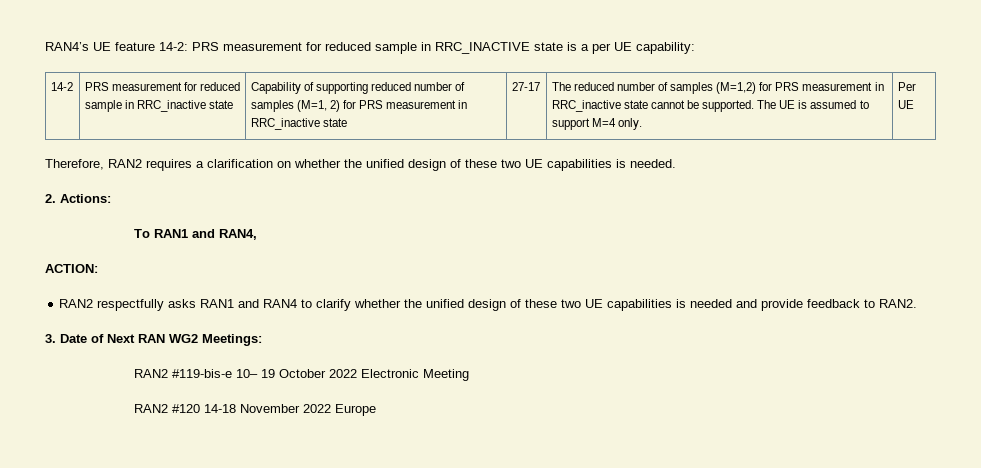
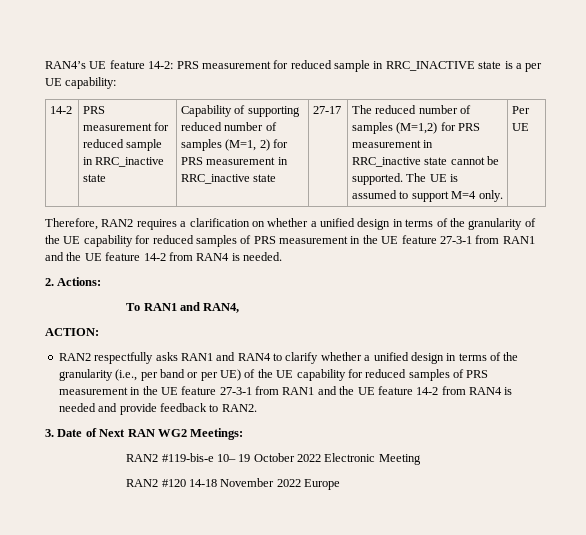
[344,159,612,171] the unified design of these two UE capabilities -> [310,218,536,230] [45,235,535,247] [45,252,230,261] a unified design in terms of the granularity of the UE capability for reduced samples of PRS measurement in the UE feature 27-3-1 from RAN1 and the UE feature 14-2 from RAN4
[404,299,673,311] the unified design of these two UE capabilities -> [364,352,519,364] [58,369,489,381] [58,386,502,395] a unified design in terms of the granularity (i.e., per band or per UE) of the UE capability for reduced samples of PRS measurement in the UE feature 27-3-1 from RAN1 and the UE feature 14-2 from RAN4

